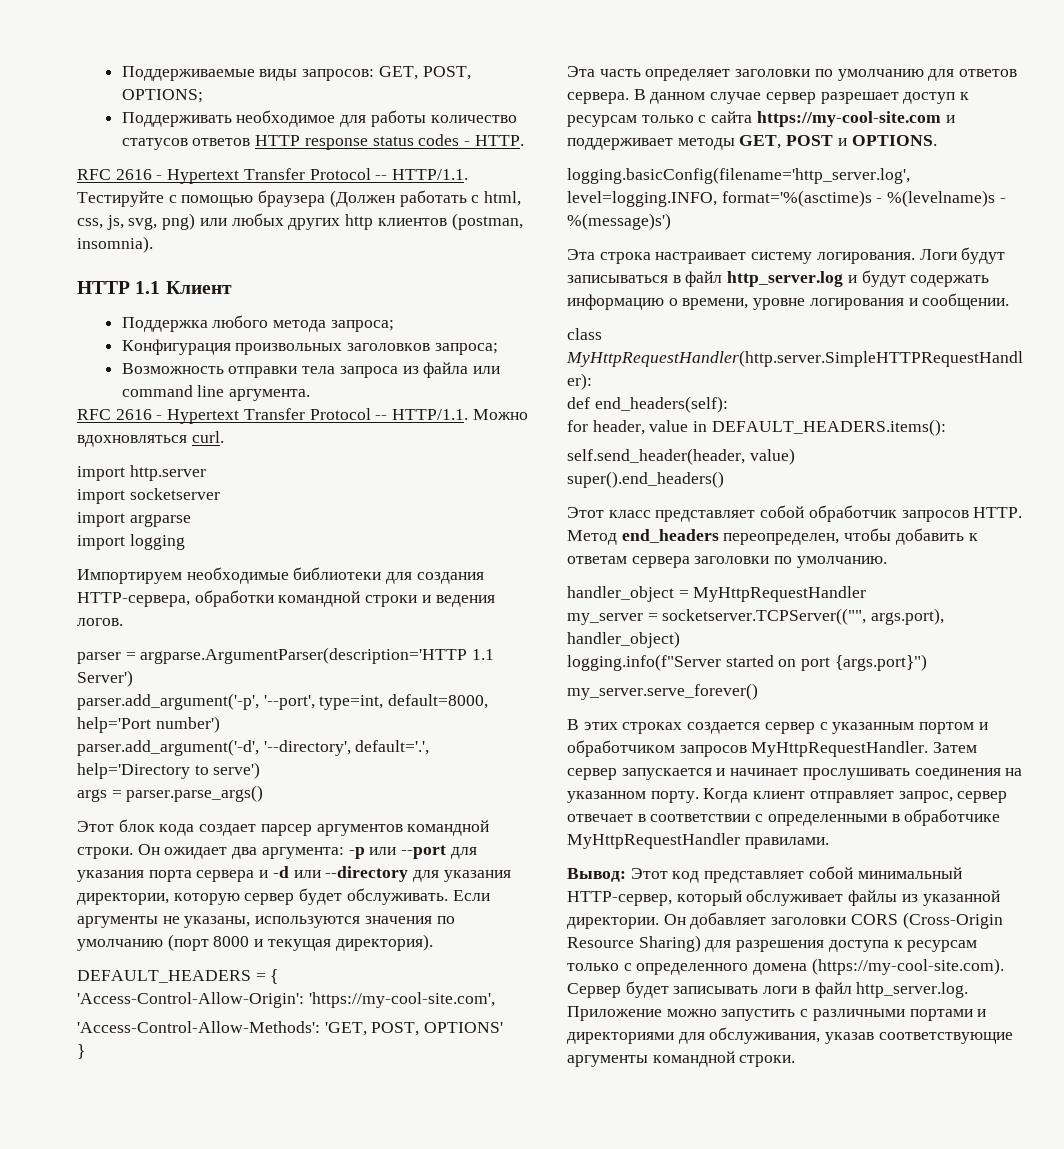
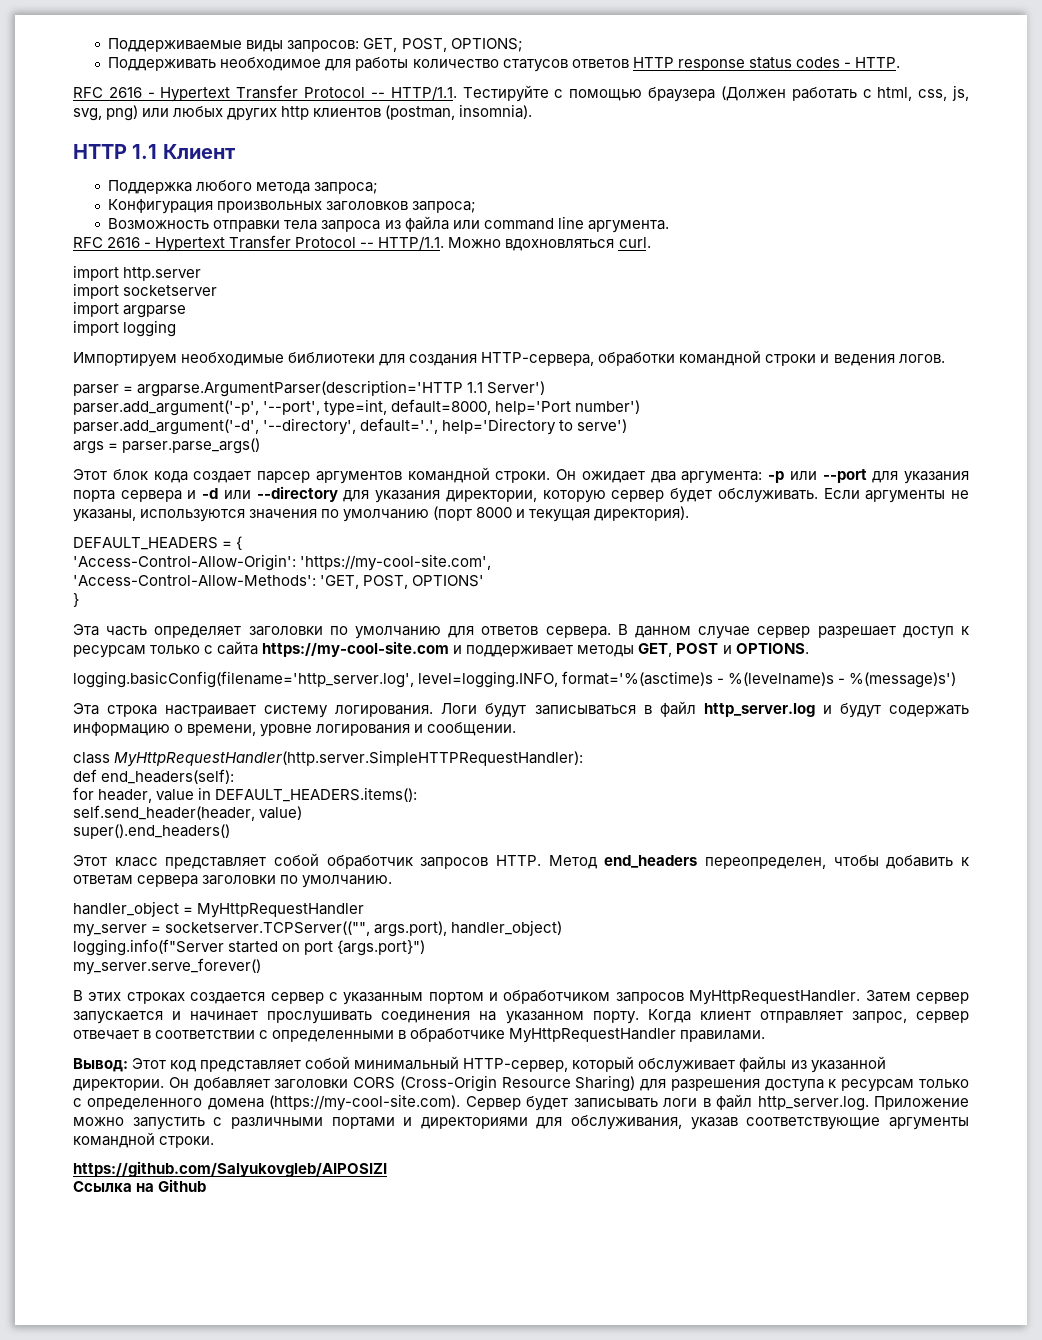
(796, 1061) none -> [73,1161,387,1177] [73,1179,207,1192] // https://github.com/Salyukovgleb/AIPOSIZI // Ссылка на Github

